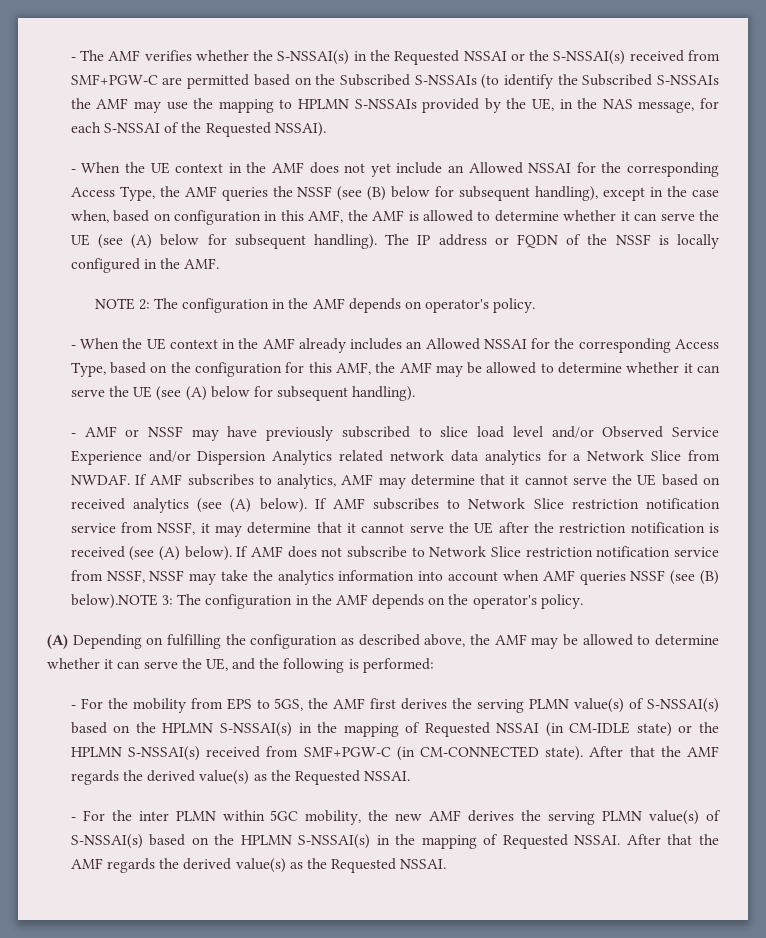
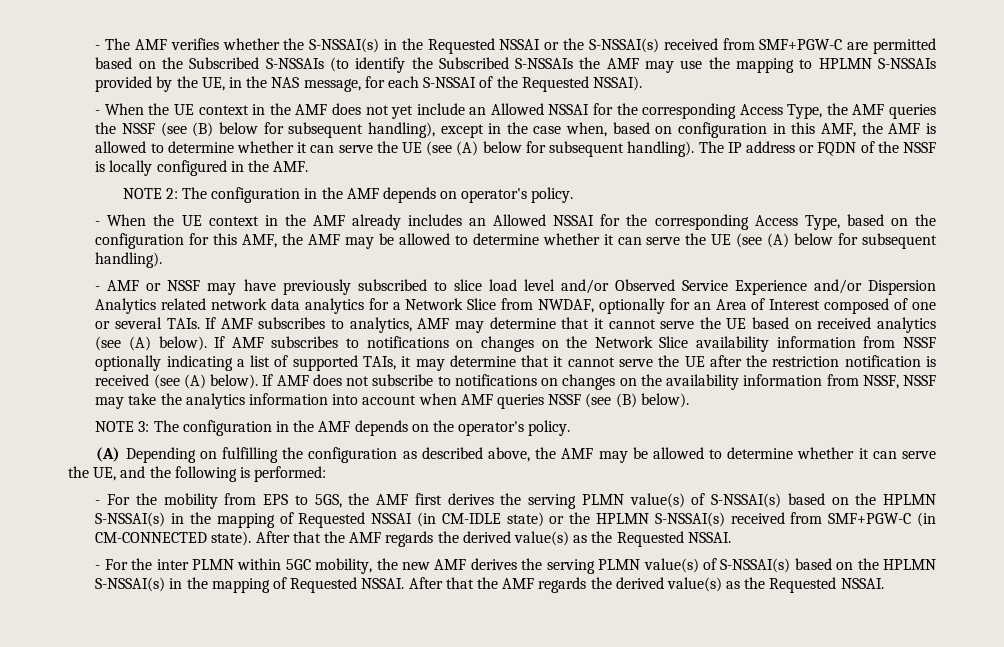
[70,474,130,485] NWDAF. -> [538,298,937,314] [95,317,200,329] NWDAF, optionally for an Area of Interest composed of one or several TAIs.
[468,498,720,509] [70,522,196,535] Network Slice restriction notification service from NSSF, -> [366,336,937,352] [95,355,397,371] notifications on changes on the Network Slice availability information from NSSF optionally indicating a list of supported TAIs,
[429,546,719,557] Network Slice restriction notification service -> [454,374,823,390] notifications on changes on the availability information
[70,594,158,609] below).NOTE -> [640,393,689,408] [95,421,135,432] below). // NOTE

